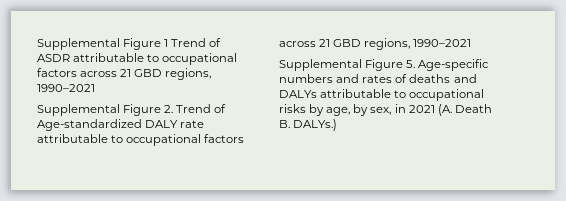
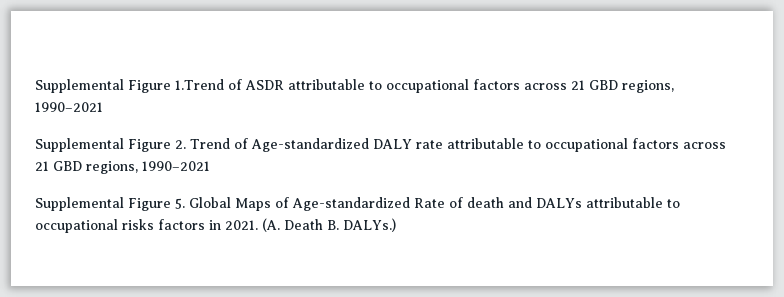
[37,38,207,50] Supplemental Figure 1 Trend -> [35,79,224,93] Supplemental Figure 1.Trend
[418,59,490,71] [279,74,451,83] Age-specific numbers and rates of deaths -> [189,197,504,211] Global Maps of Age-standardized Rate of death
[309,104,435,116] by age, by sex, in 2021 -> [158,219,258,230] factors in 2021.

